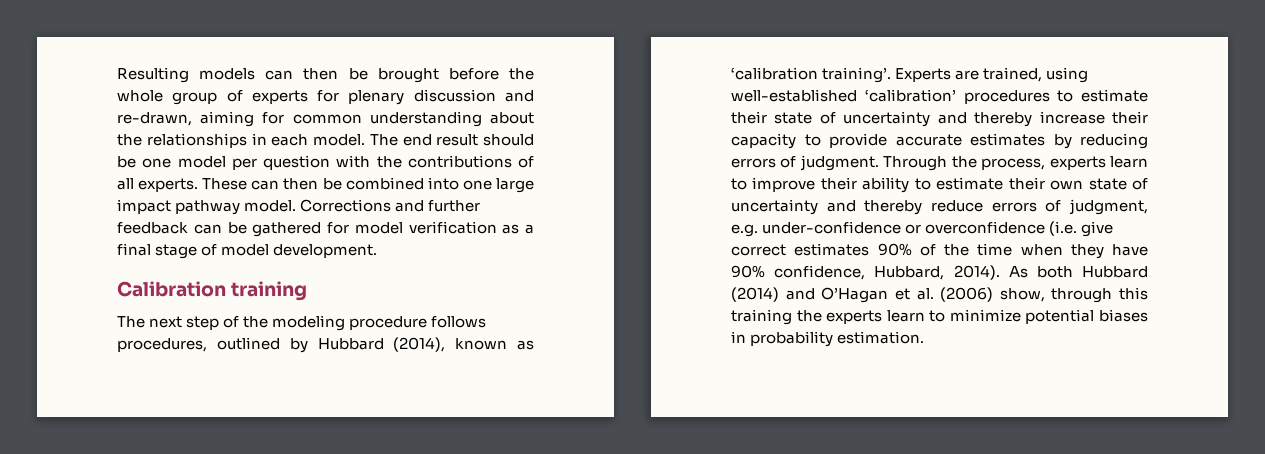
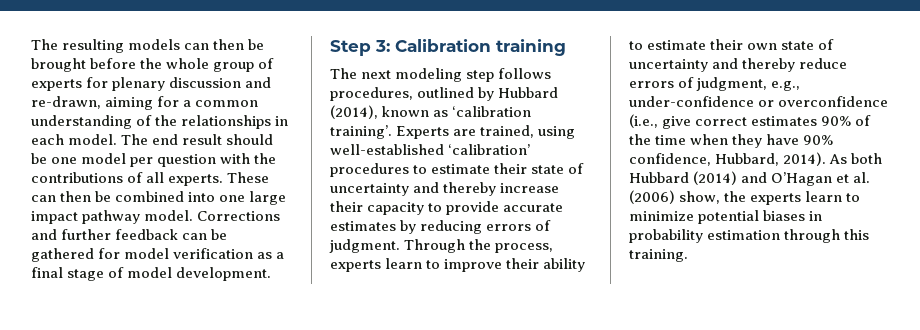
[117,67,189,83] Resulting -> [31,39,125,53] The resulting
(285, 118) none -> [183,100,192,107] a
[489,112,534,124] about -> [136,115,153,126] of
(378, 251) none -> [330,40,390,56] Step 3:
[186,315,428,331] step of the modeling procedure -> [395,68,495,82] modeling step
[731,224,758,237] e.g. -> [771,81,801,91] e.g.,
[1049,221,1078,236] (i.e. -> [629,114,658,128] (i.e.,
[1051,287,1148,303] [731,309,792,325] through this training -> (721, 197) none
[837,331,925,344] estimation. -> [707,229,870,243] [629,249,688,262] estimation through this training.

